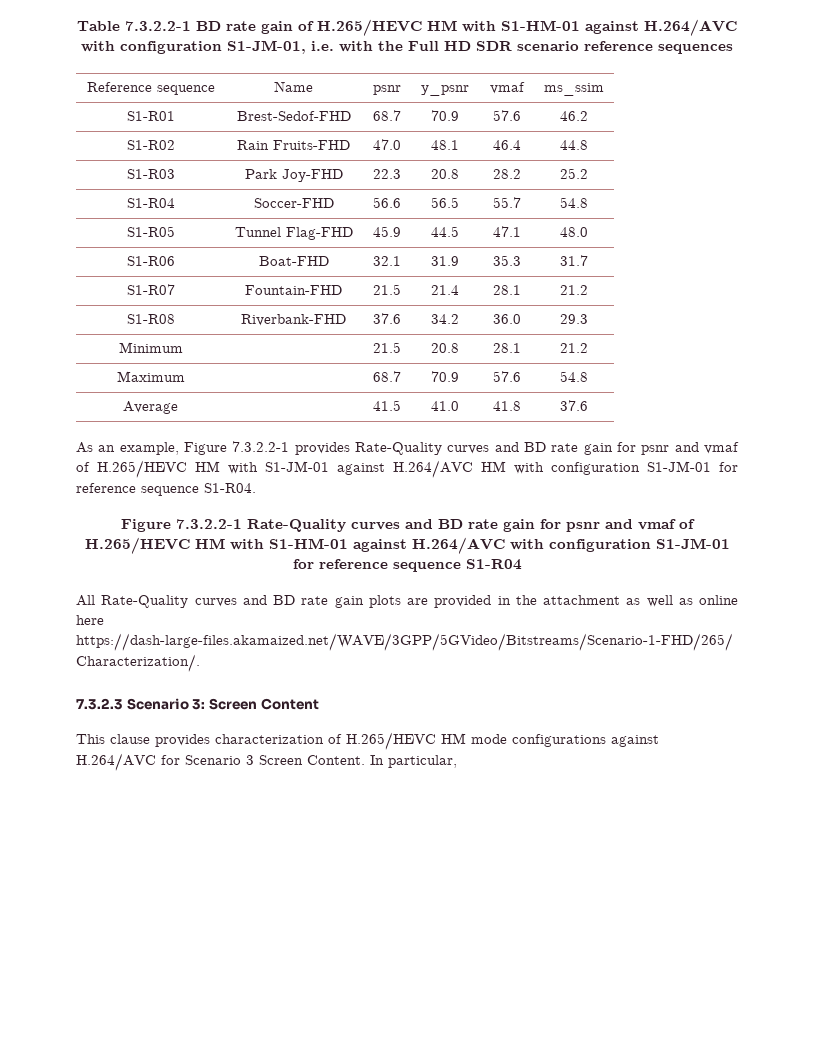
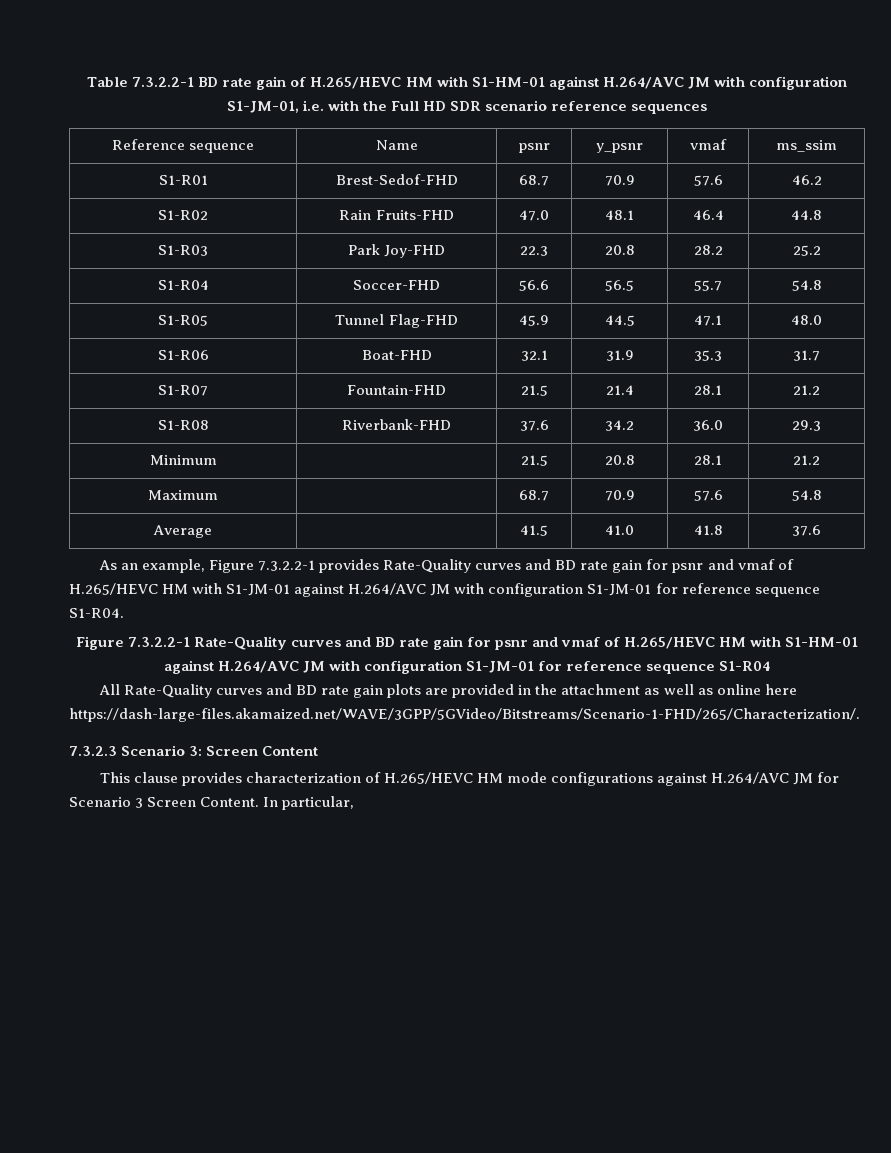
(737, 27) none -> [687,77,710,89] JM
[481,461,506,472] HM -> [430,584,451,596] JM
(505, 545) none -> [302,661,325,673] JM
(156, 762) none -> [793,773,814,785] JM

